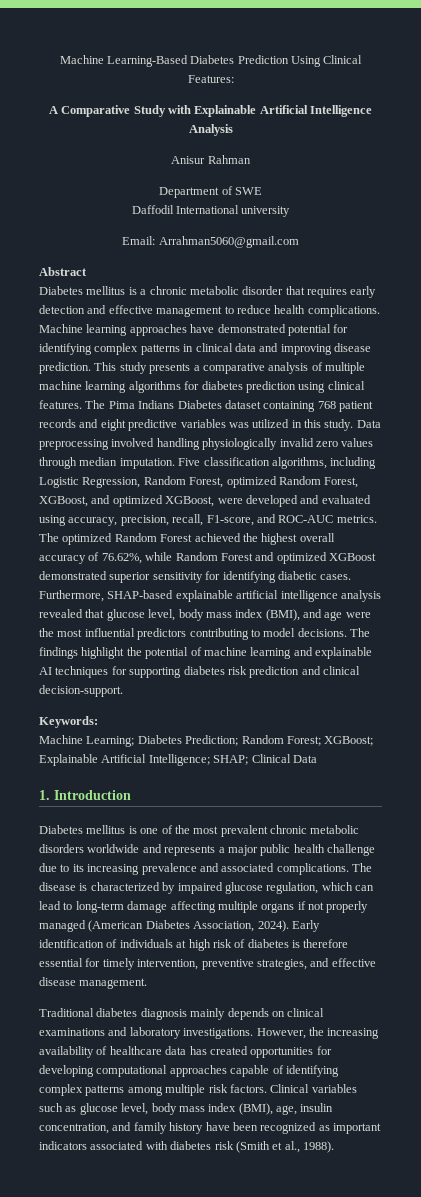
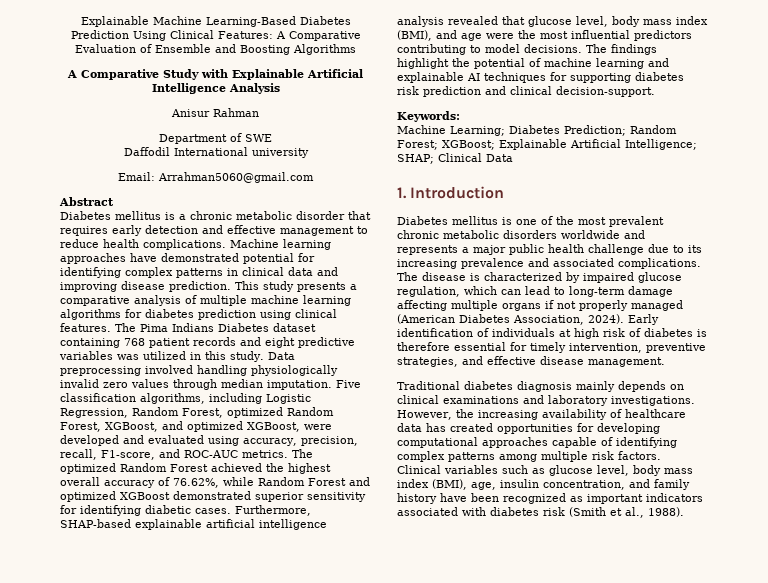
(59, 59) none -> [80,16,149,27] Explainable
(234, 79) none -> [275,31,361,41] [75,44,356,55] A Comparative Evaluation of Ensemble and Boosting Algorithms

